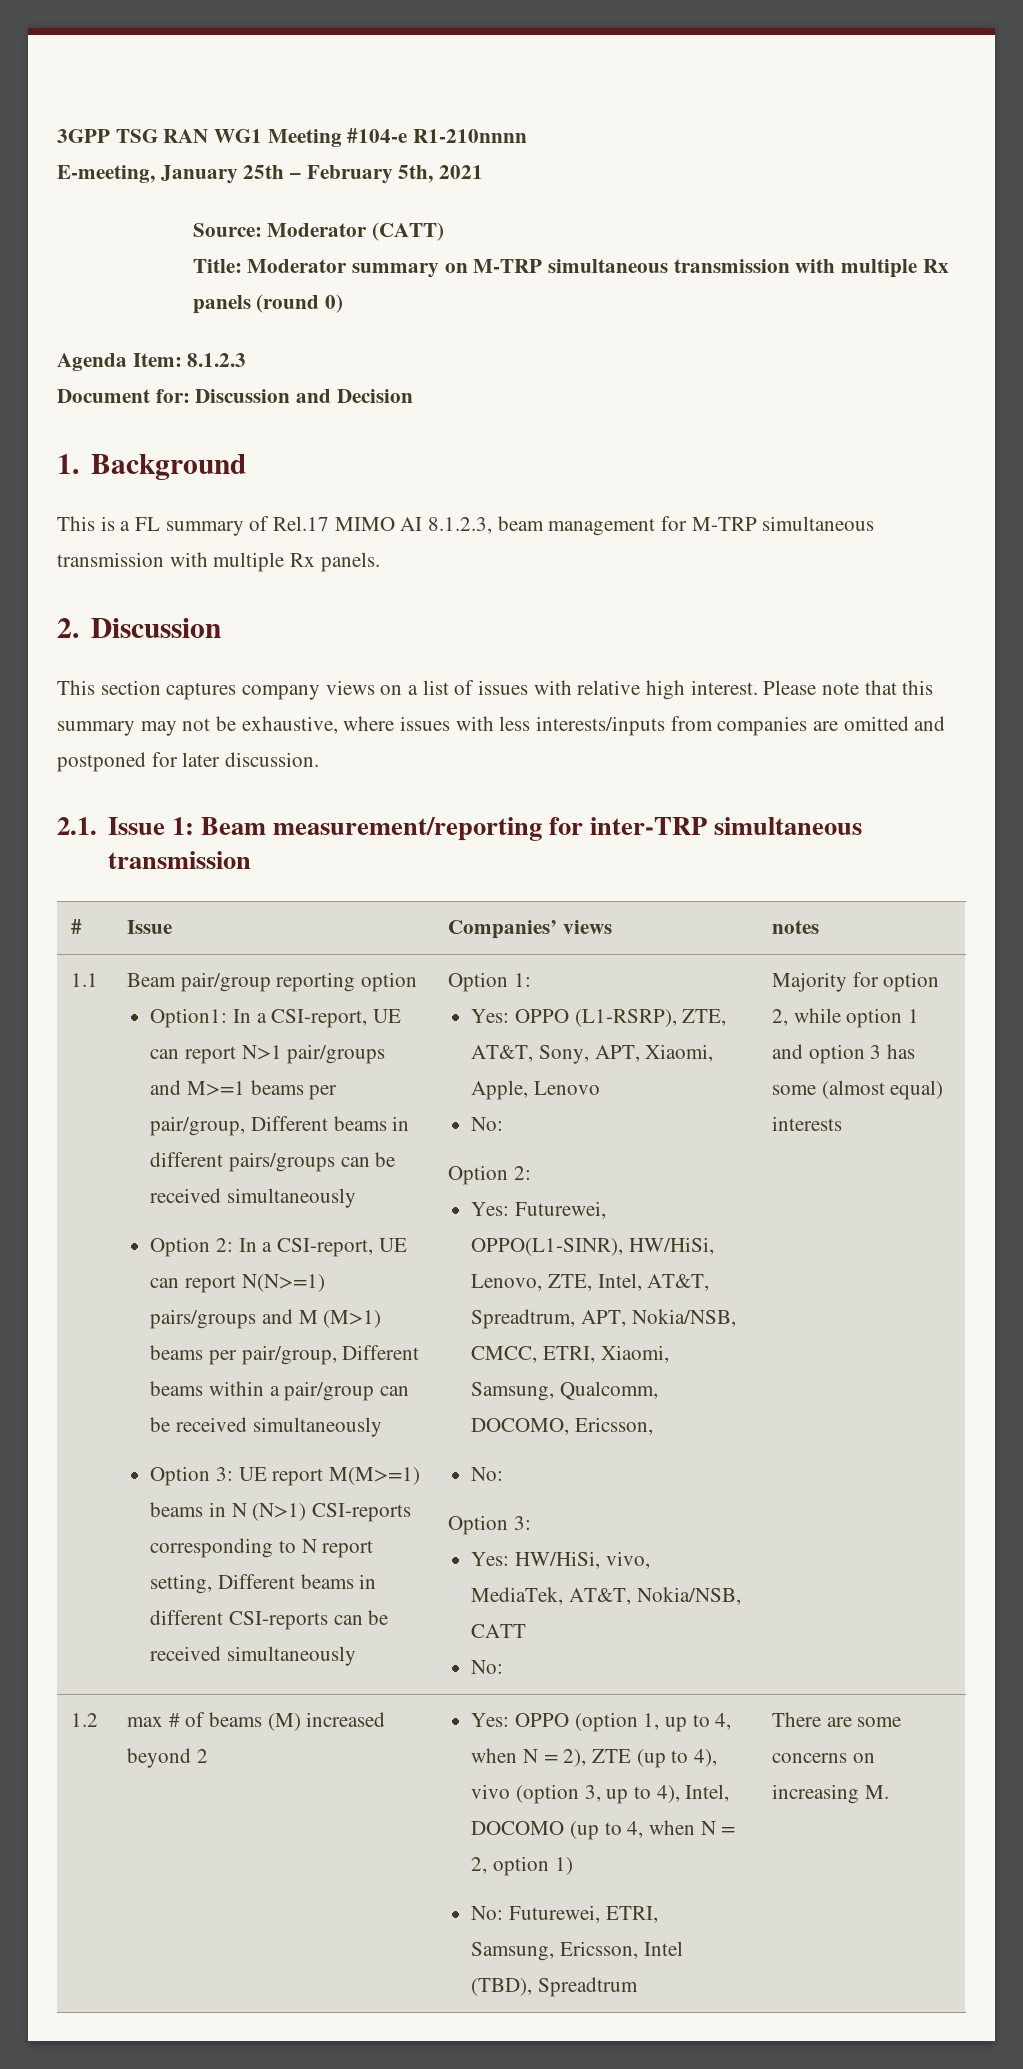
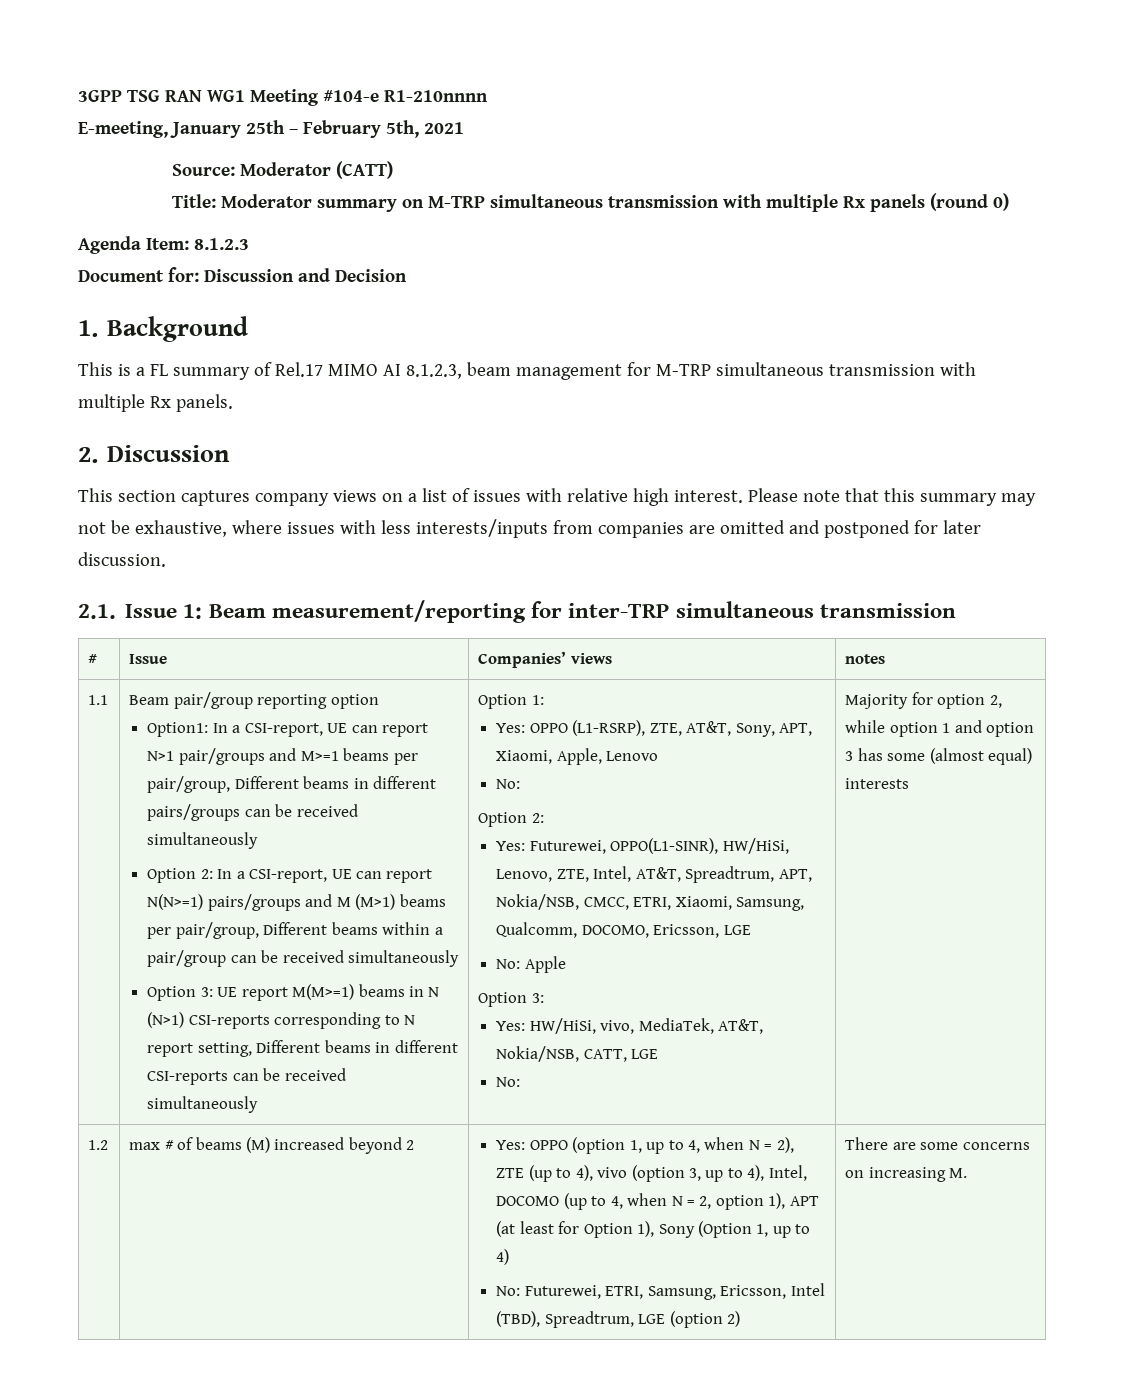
[471,1467,504,1481] // No: -> [723,925,751,935] [496,956,566,973] LGE // No: Apple
[471,1624,527,1638] CATT -> [583,1049,659,1062] CATT, LGE
[554,1857,573,1875] 1) -> [768,1193,819,1209] [496,1221,811,1238] [496,1249,510,1265] 1), APT (at least for Option 1), Sony (Option 1, up to 4)
[537,1977,638,1997] Spreadtrum -> [544,1311,741,1328] Spreadtrum, LGE (option 2)

